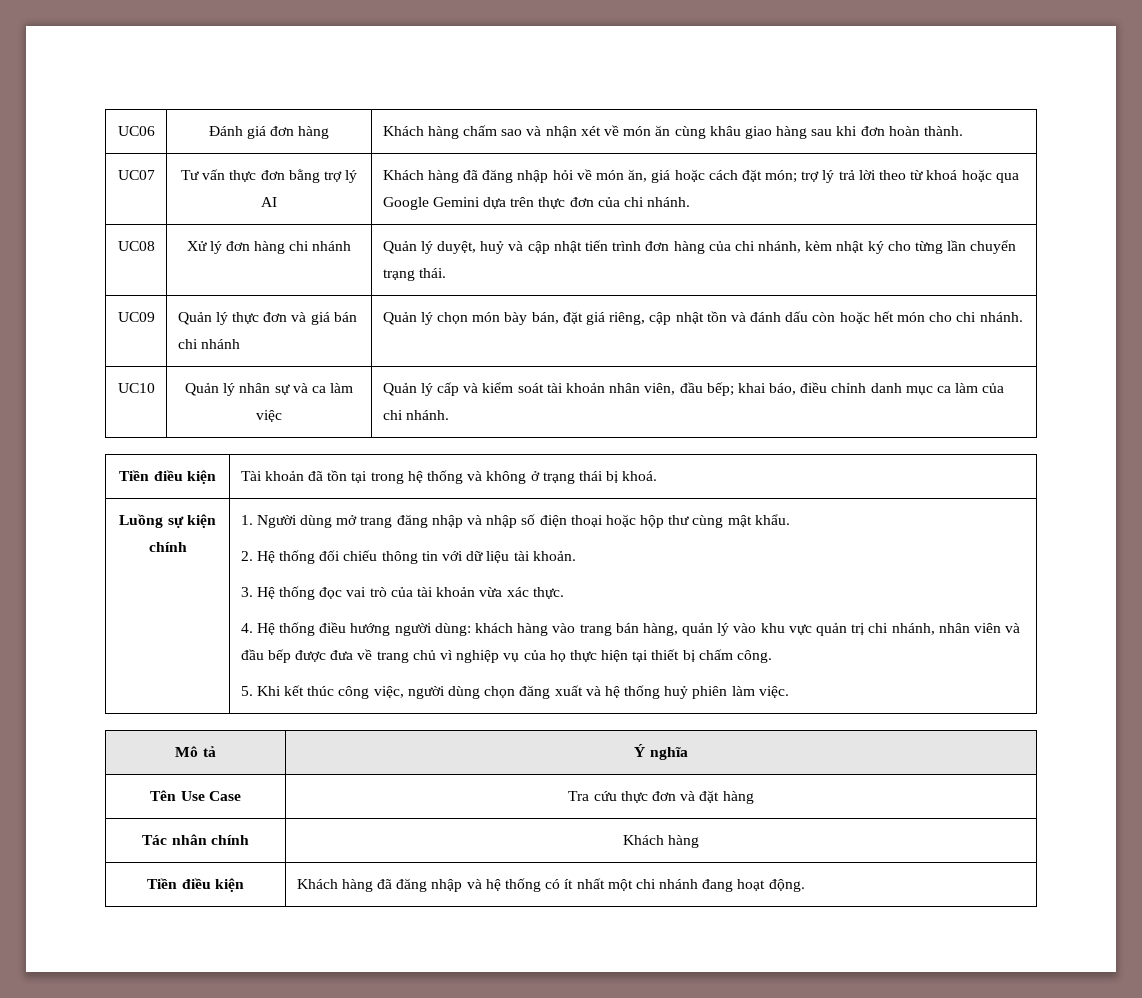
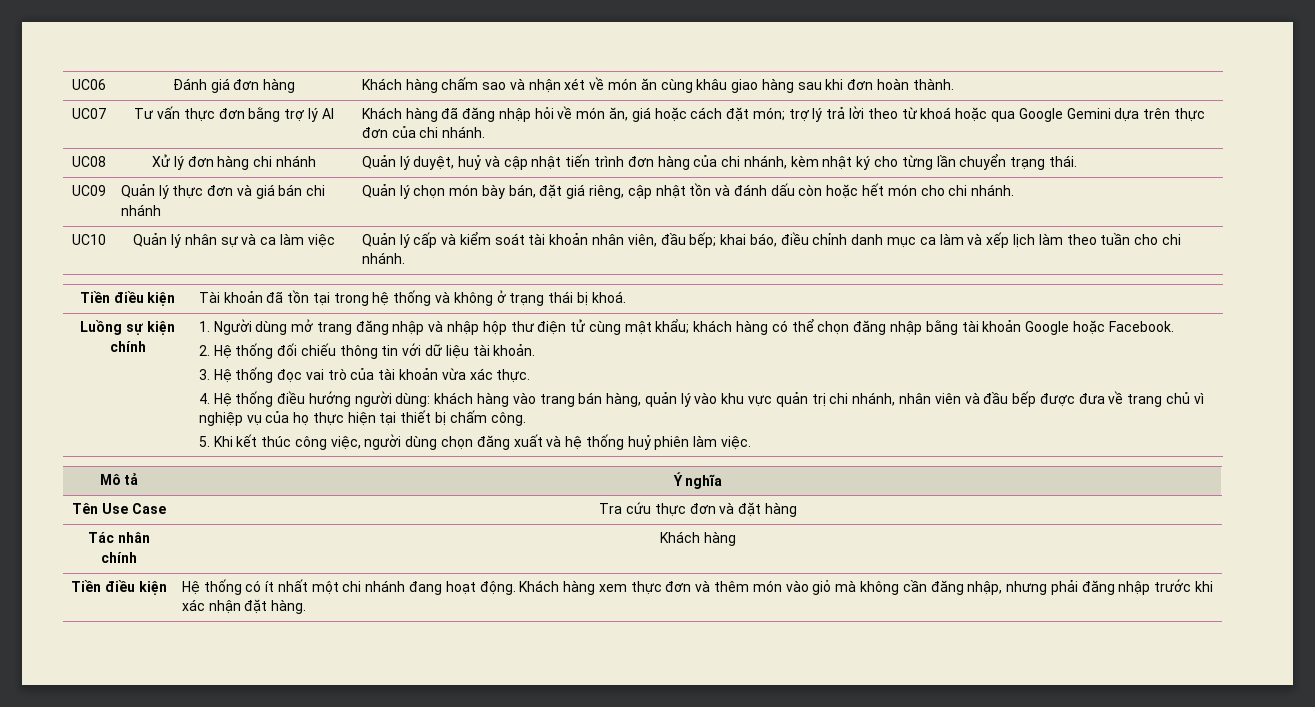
[982,383,1005,393] của -> [967,232,1159,248] và xếp lịch làm theo tuần cho
[521,514,790,528] số điện thoại hoặc hộp thư cùng mật khẩu. -> [482,319,1174,335] hộp thư điện tử cùng mật khẩu; khách hàng có thể chọn đăng nhập bằng tài khoản Google hoặc Facebook.
[296,878,501,892] Khách hàng đã đăng nhập và hệ -> [181,581,200,595] Hệ
(805, 885) none -> [519,579,1213,595] [181,599,307,614] Khách hàng xem thực đơn và thêm món vào giỏ mà không cần đăng nhập, nhưng phải đăng nhập trước khi xác nhận đặt hàng.

